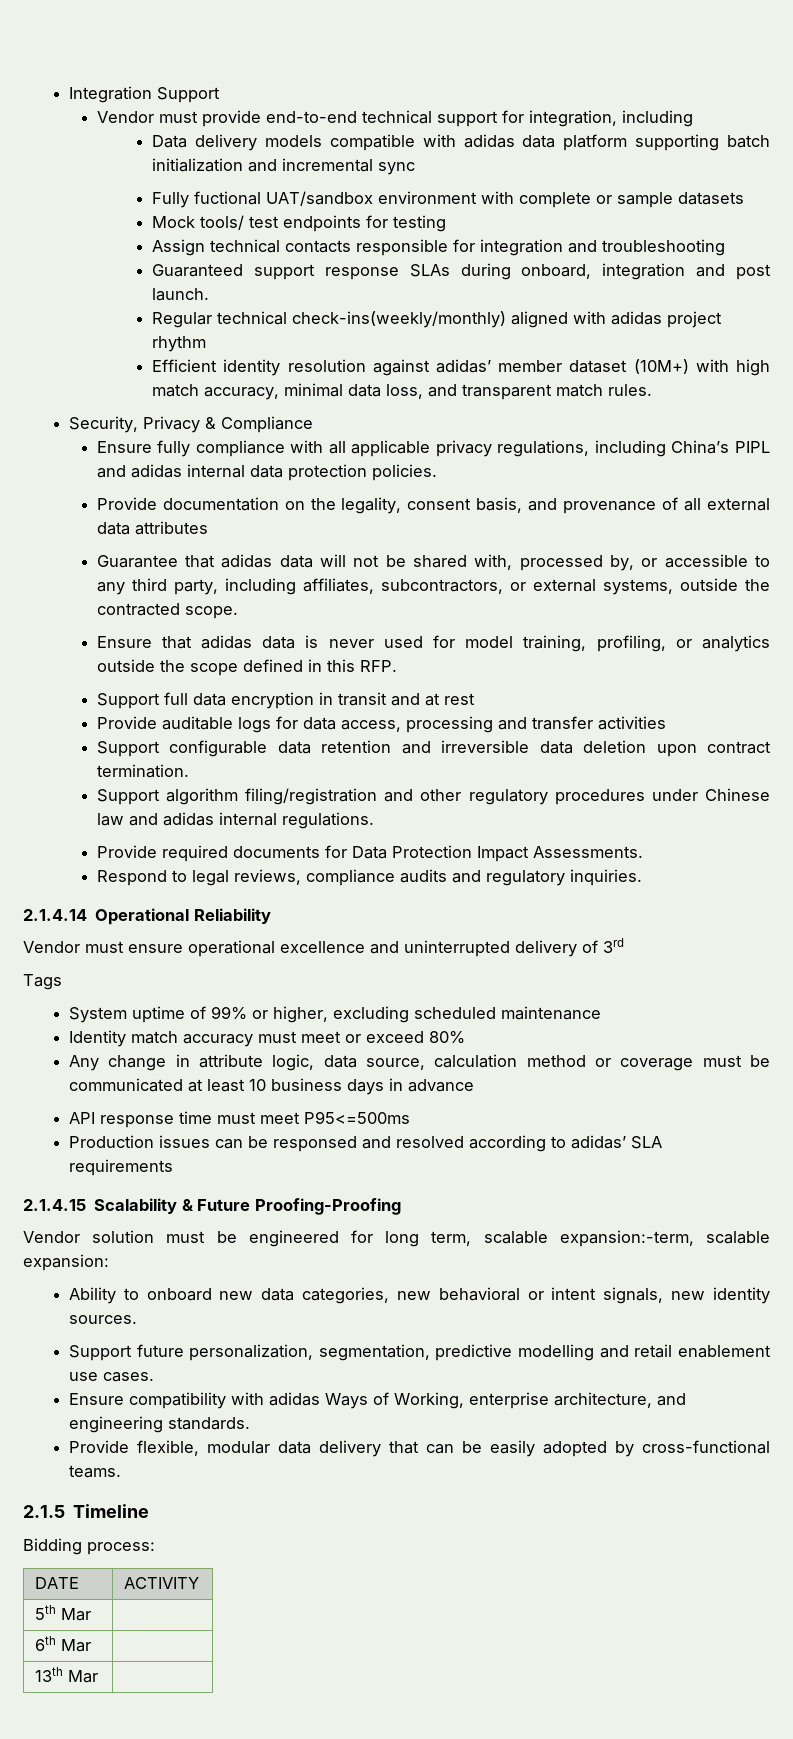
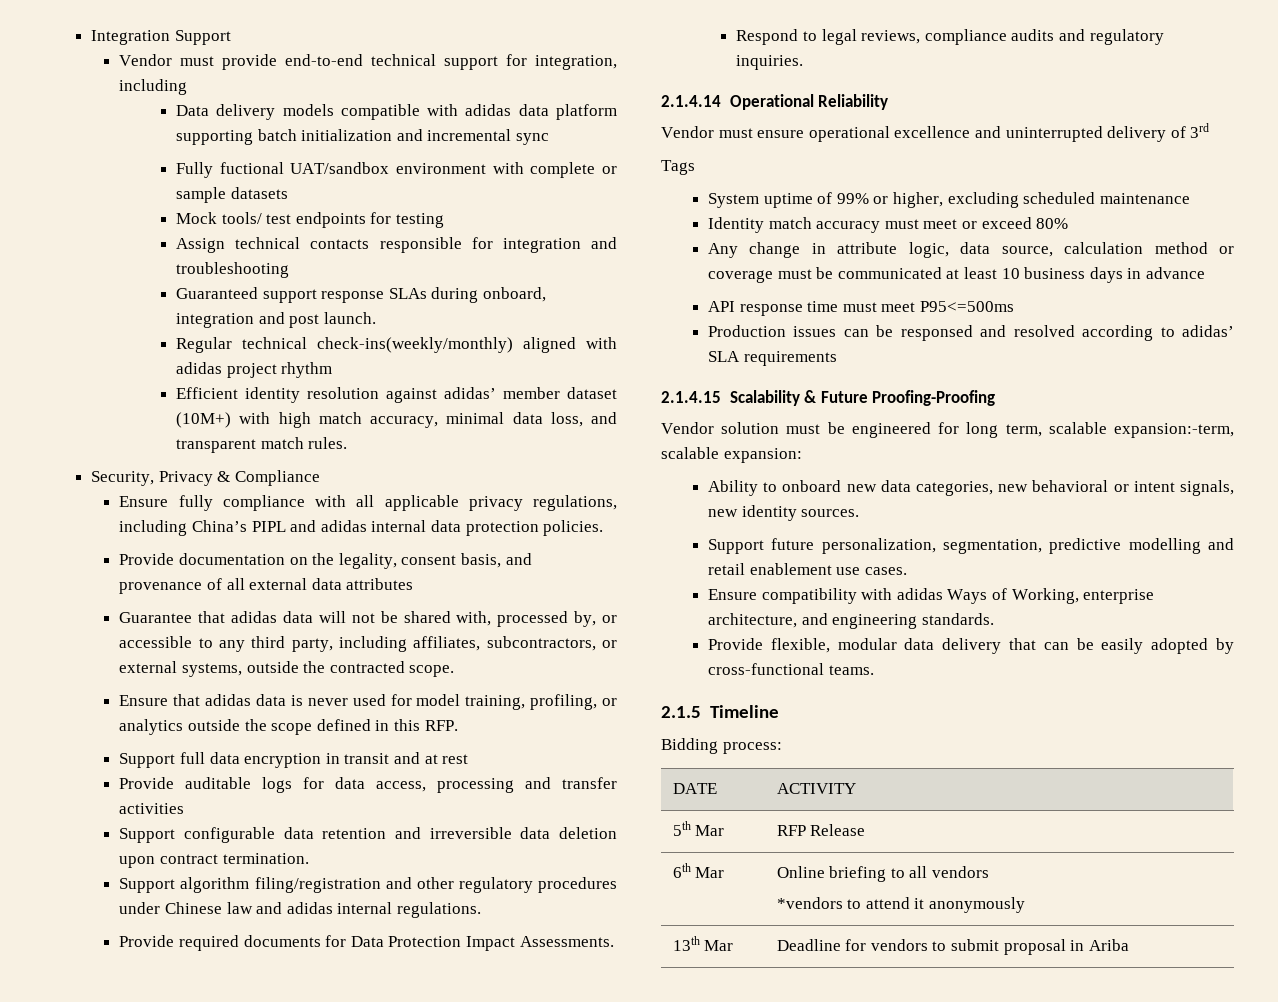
(92, 1614) none -> [776,824,866,836] RFP Release
[35,1667,99,1683] // 13th Mar | -> [776,866,990,882] [776,897,1026,913] [672,936,734,951] [776,939,1129,955] Online briefing to all vendors // *vendors to attend it anonymously // 13th Mar | Deadline for vendors to submit proposal in Ariba

